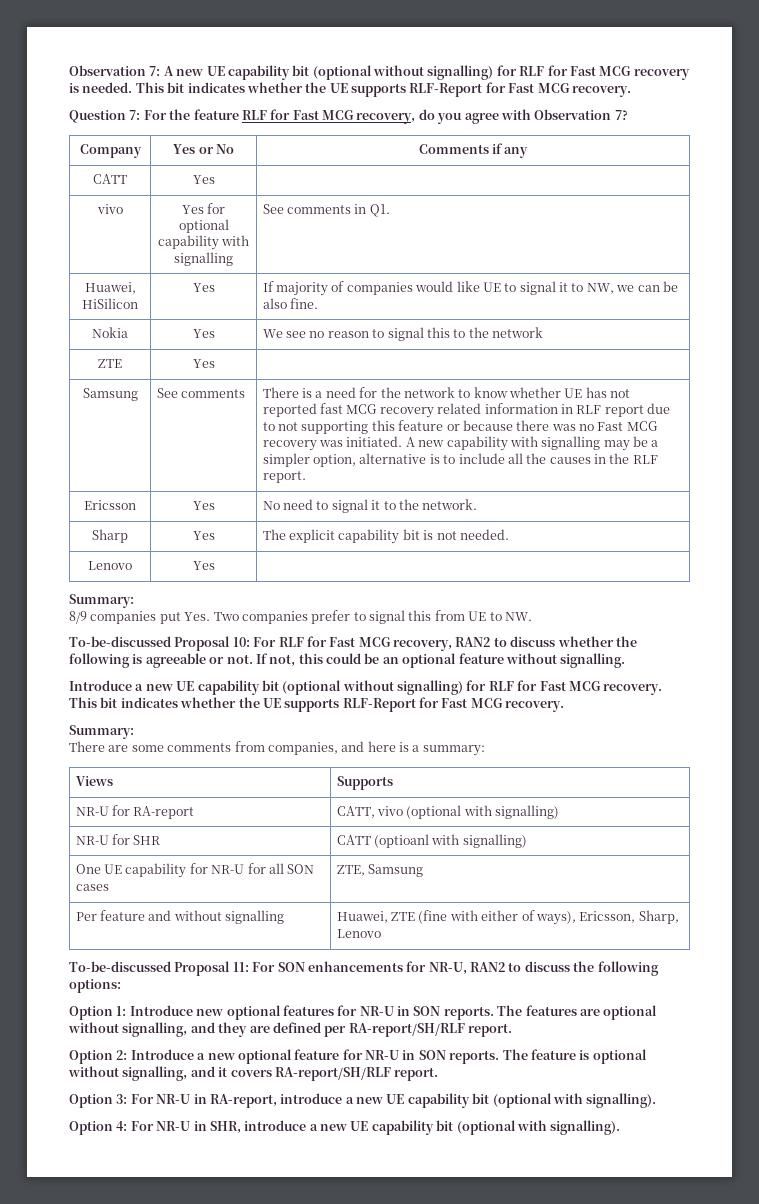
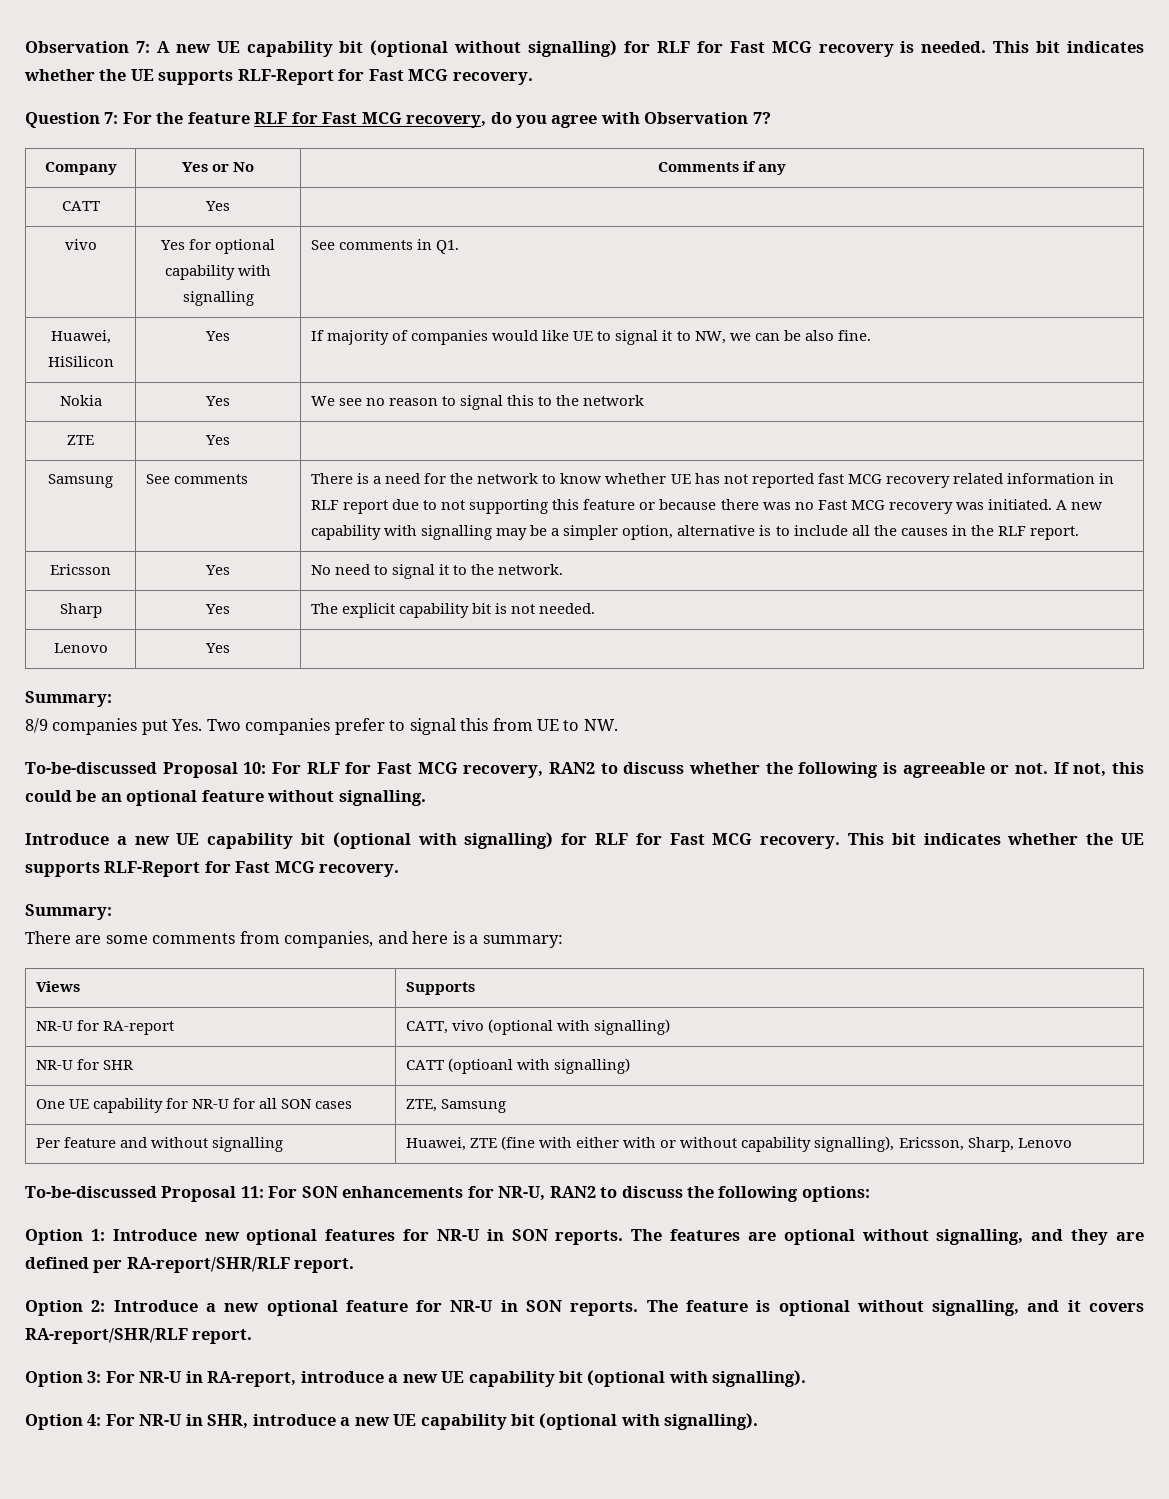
[342,680,394,691] without -> [417,833,457,845] with
[521,910,576,925] of ways), -> [623,1136,895,1152] with or without capability signalling),
[348,1023,465,1037] RA-report/SH/RLF -> [126,1257,290,1273] RA-report/SHR/RLF
[274,1067,391,1081] RA-report/SH/RLF -> [25,1328,188,1344] RA-report/SHR/RLF

